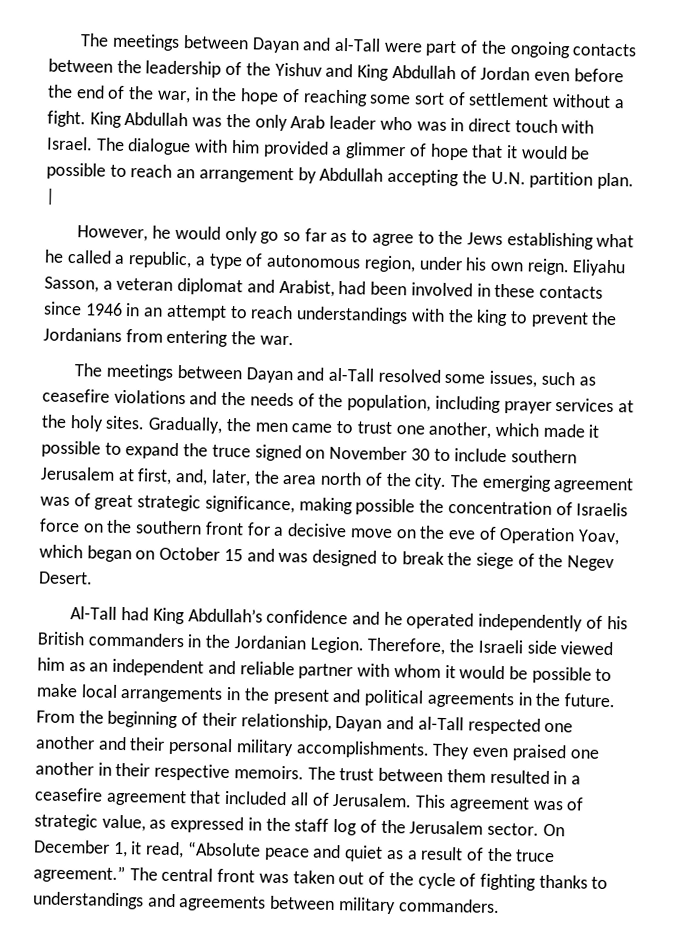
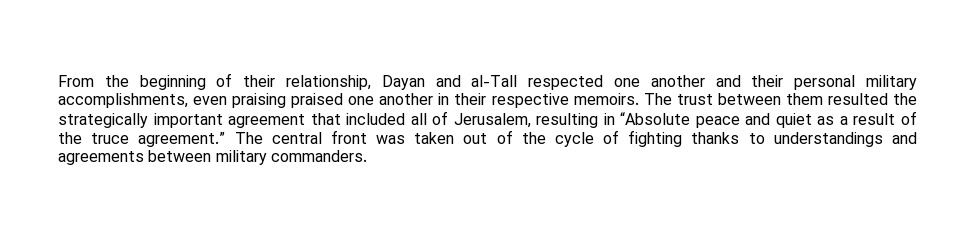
[80,33,638,59] [48,58,624,83] [47,84,625,109] [47,110,595,134] [46,136,591,161] [46,162,634,190] [45,188,55,205] [77,225,635,250] [44,249,627,277] [44,276,603,299] [43,301,618,328] [43,327,294,347] [74,363,596,388] [42,388,634,414] [41,414,600,439] [41,440,577,464] [40,466,635,494] [40,493,629,517] [39,518,621,546] [39,544,615,572] [38,571,93,585] [70,606,628,632] [37,631,614,656] [37,657,613,684] [36,683,616,709] The meetings between Dayan and al-Tall were part of the ongoing contacts between the leadership of the Yishuv and King Abdullah of Jordan even before the end of the war, in the hope of reaching some sort of settlement without a fight. King Abdullah was the only Arab leader who was in direct touch with Israel. The dialogue with him provided a glimmer of hope that it would be possible to reach an arrangement by Abdullah accepting the U.N. partition plan. | // However, he would only go so far as to agree to the Jews establishing what he called a republic, a type of autonomous region, under his own reign. Eliyahu Sasson, a veteran diplomat and Arabist, had been involved in these contacts since 1946 in an attempt to reach understandings with the king to prevent the Jordanians from entering the war. // The meetings between Dayan and al-Tall resolved some issues, such as ceasefire violations and the needs of the population, including prayer services at the holy sites. Gradually, the men came to trust one another, which made it possible to expand the truce signed on November 30 to include southern Jerusalem at first, and, later, the area north of the city. The emerging agreement was of great strategic significance, making possible the concentration of Israelis force on the southern front for a decisive move on the eve of Operation Yoav, which began on October 15 and was designed to break the siege of the Negev Desert. // Al-Tall had King Abdullah’s confidence and he operated independently of his British commanders in the Jordanian Legion. Therefore, the Israeli side viewed him as an independent and reliable partner with whom it would be possible to make local arrangements in the present and political agreements in the future. -> (58, 81) none
[295,740,509,760] accomplishments. They even -> [58,93,287,108] accomplishments, even praising
[553,771,581,785] [34,787,103,802] in a ceasefire -> [893,93,918,105] [58,113,223,128] the strategically important
[332,792,585,813] [34,813,565,837] [33,839,185,859] Jerusalem. This agreement was of strategic value, as expressed in the staff log of the Jerusalem sector. On December 1, it read, -> [453,113,615,128] Jerusalem, resulting in

